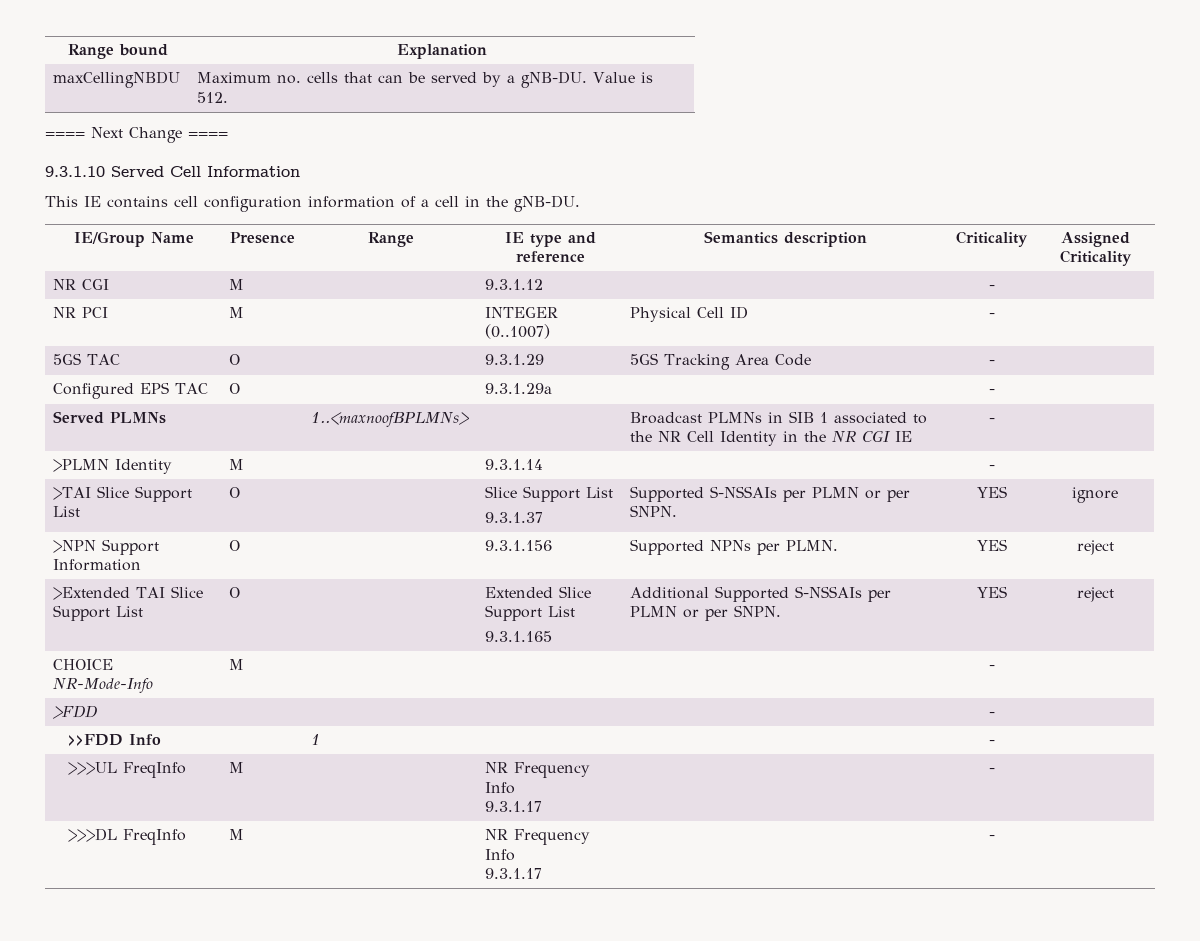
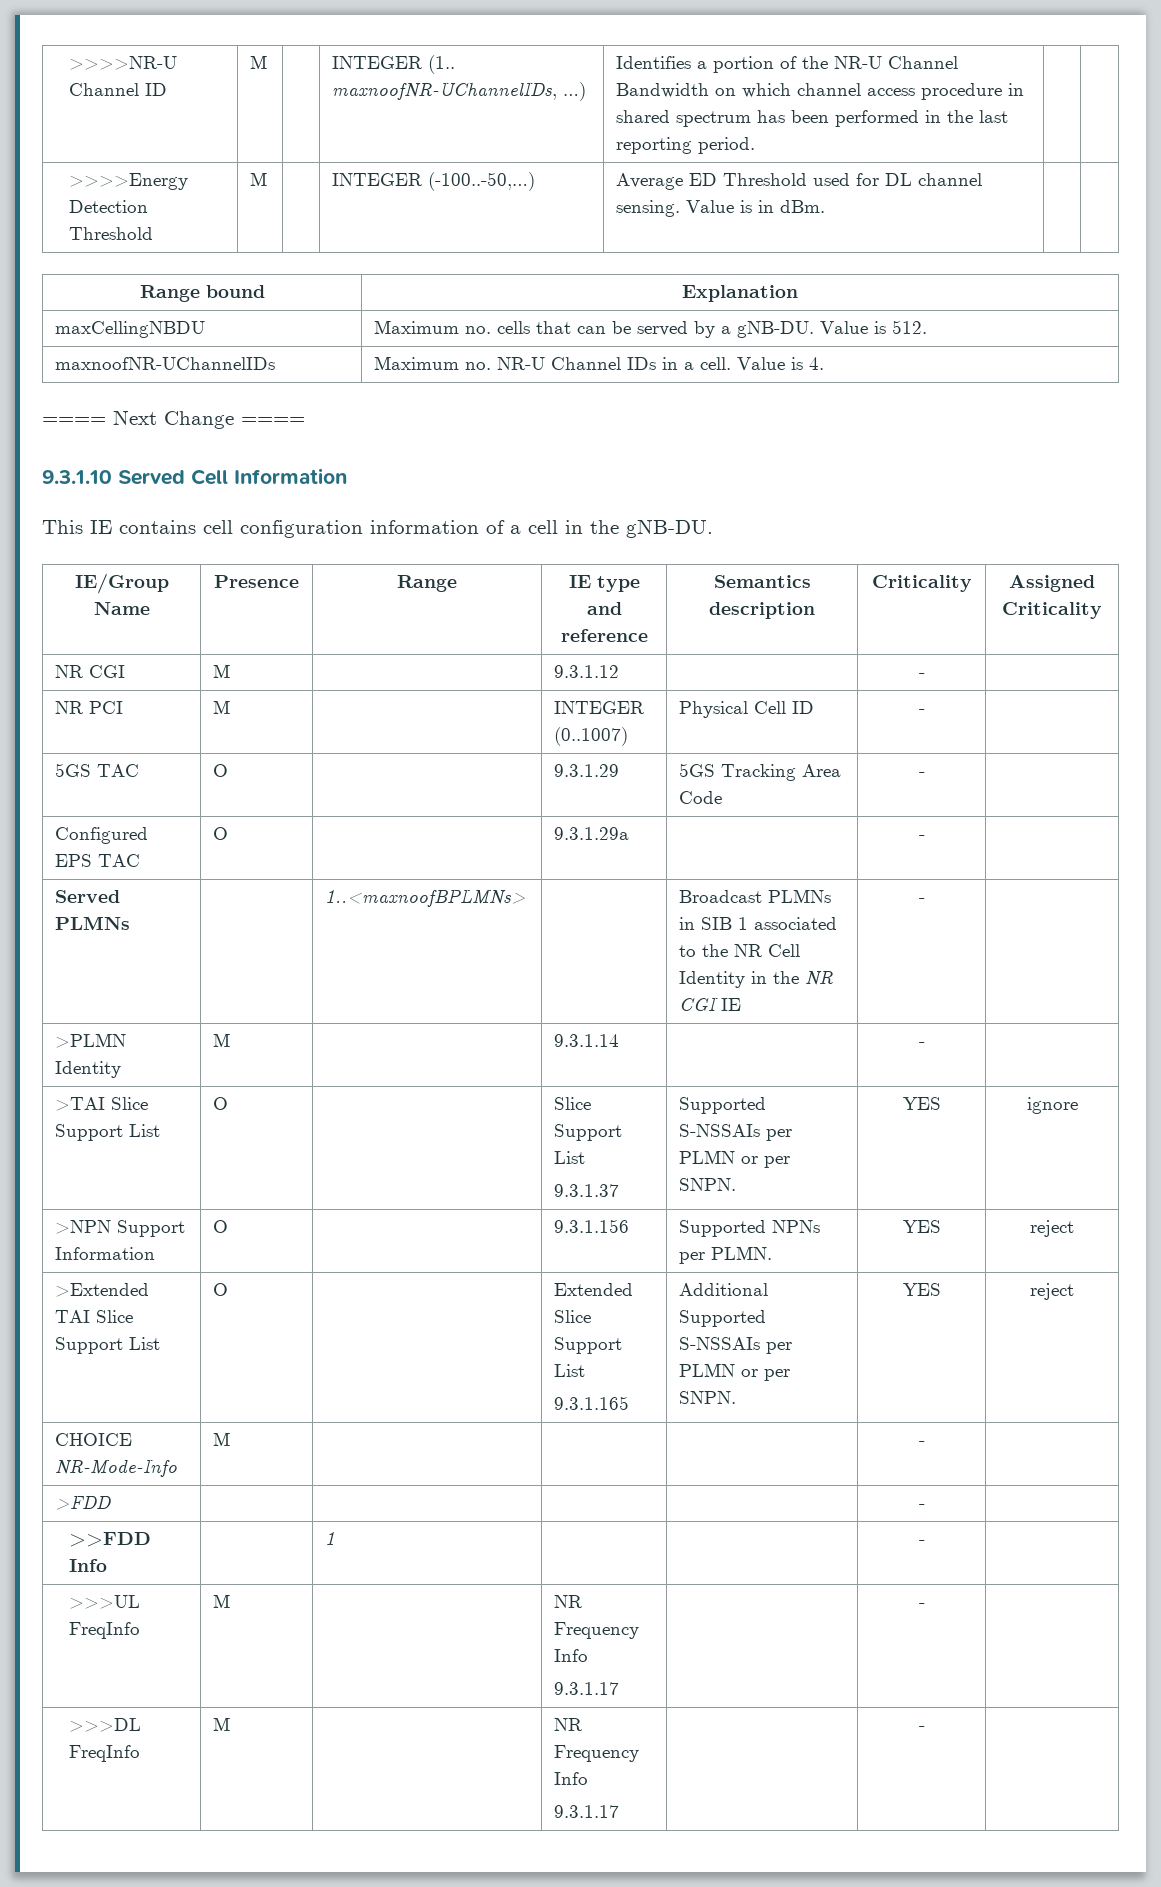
(67, 51) none -> [69,56,178,70] [69,83,168,96] [250,55,268,69] [332,55,456,74] [332,82,587,101] [616,56,959,73] [616,83,1025,100] [616,110,1009,127] [616,137,756,154] [69,173,189,190] [69,200,149,213] [69,227,154,240] [250,172,268,186] [332,172,536,191] [616,173,983,190] [616,200,826,217] >>>>NR-U Channel ID | M | | INTEGER (1.. maxnoofNR-UChannelIDs, …) | Identifies a portion of the NR-U Channel Bandwidth on which channel access procedure in shared spectrum has been performed in the last reporting period. | | // >>>>Energy Detection Threshold | M | | INTEGER (-100..-50,…) | Average ED Threshold used for DL channel sensing. Value is in dBm. | | //
(229, 97) none -> [55,357,276,370] [374,356,825,370] // maxnoofNR-UChannelIDs | Maximum no. NR-U Channel IDs in a cell. Value is 4.

